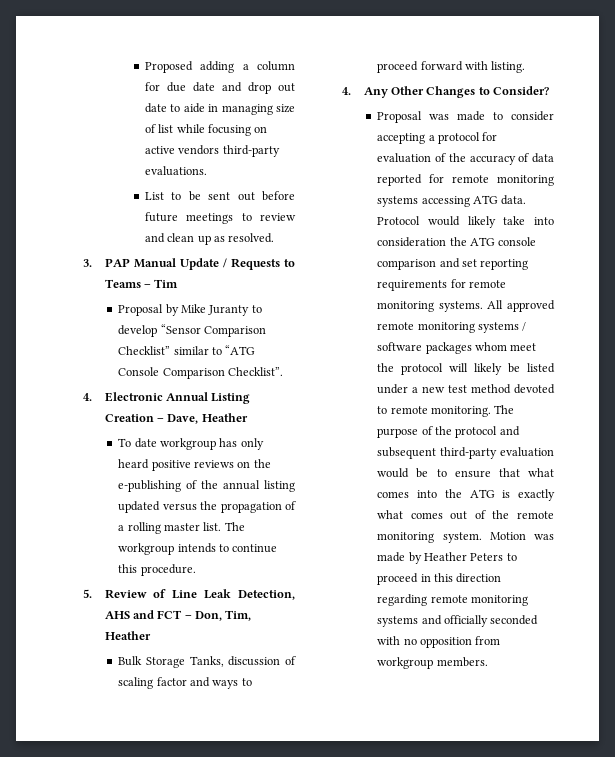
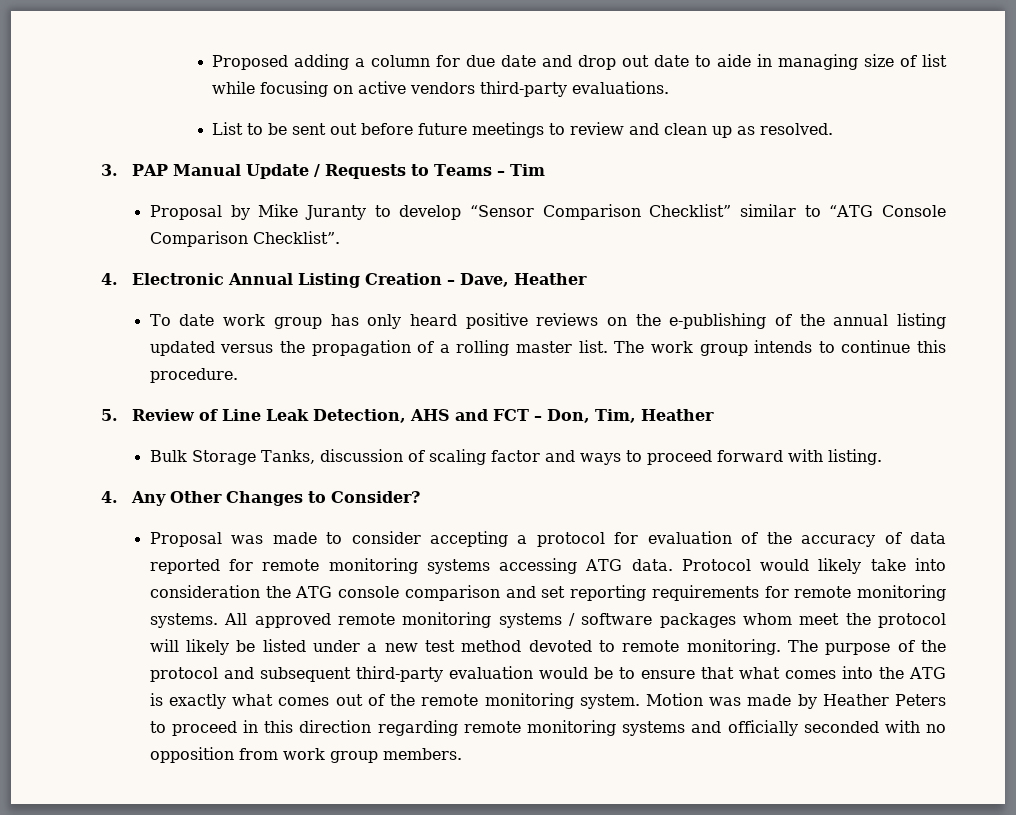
[160,438,217,450] workgroup -> [223,314,322,329] work group
[118,543,175,555] workgroup -> [650,341,748,356] work group
[377,657,434,669] workgroup -> [282,748,378,763] work group

